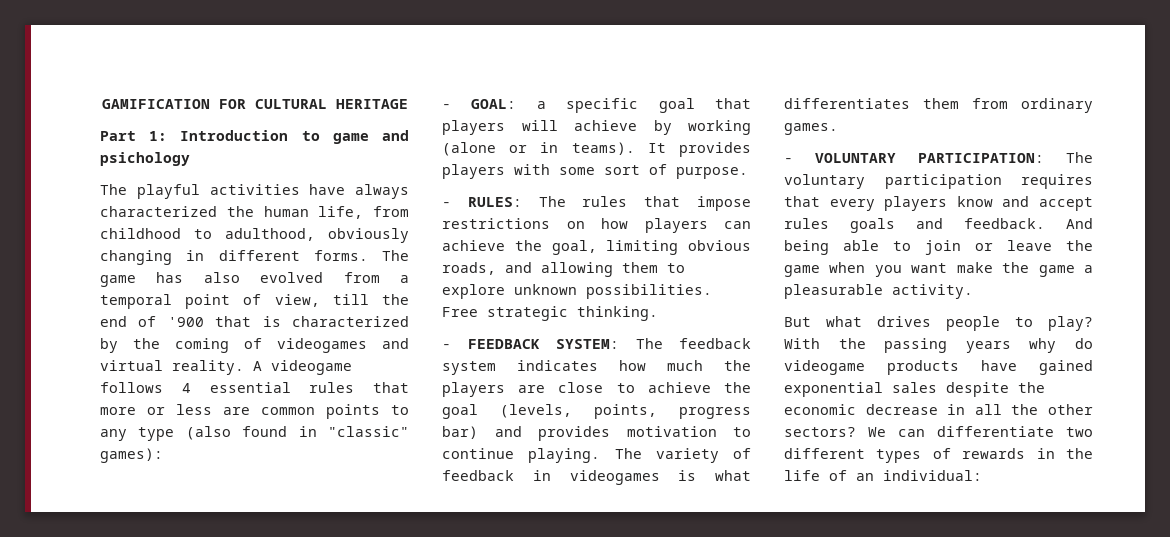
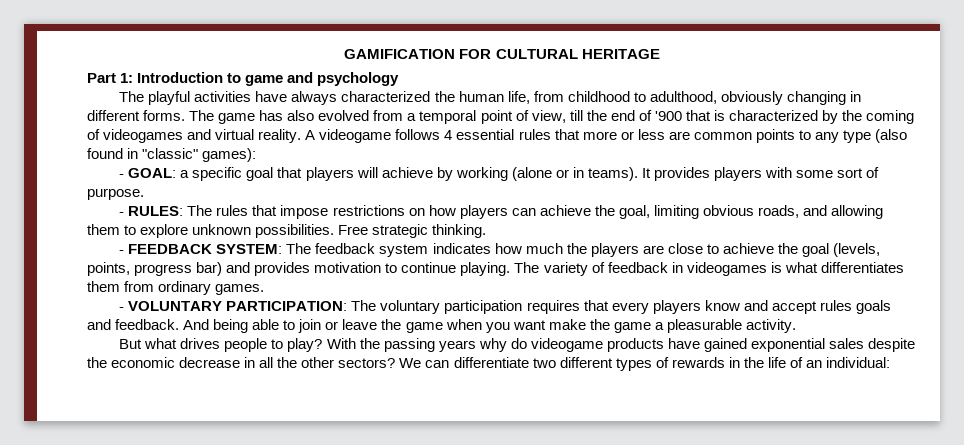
[100,152,190,166] psichology -> [317,72,400,86] psychology

